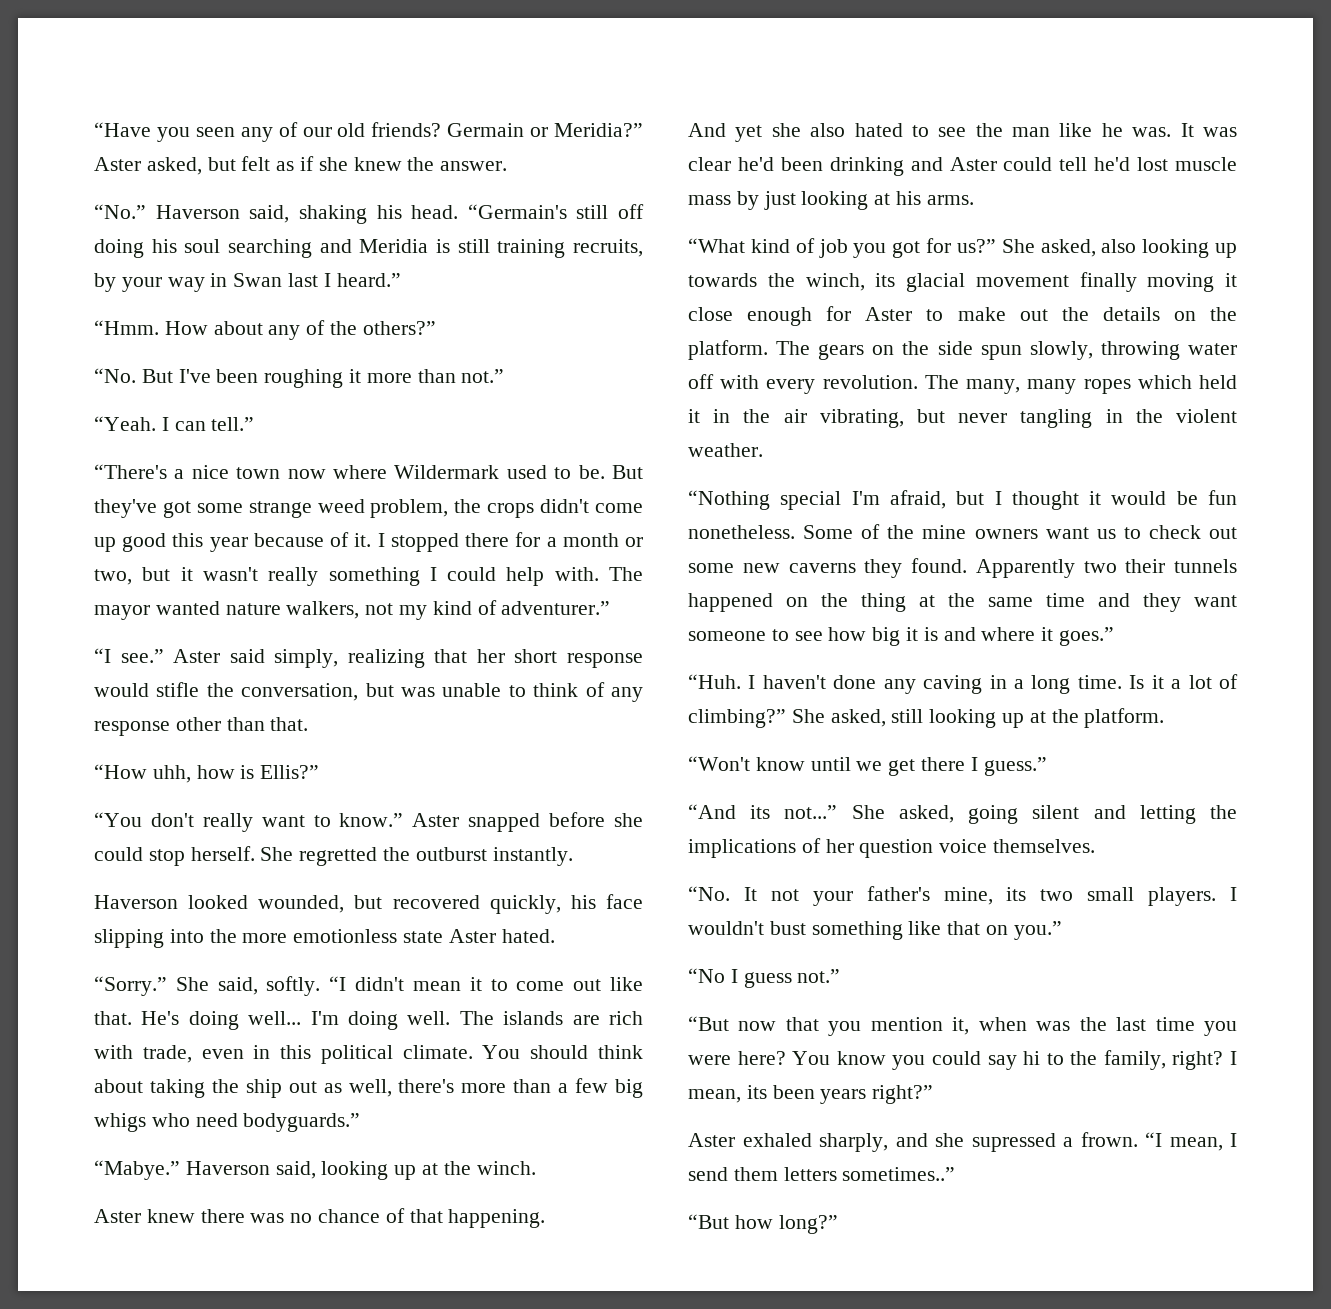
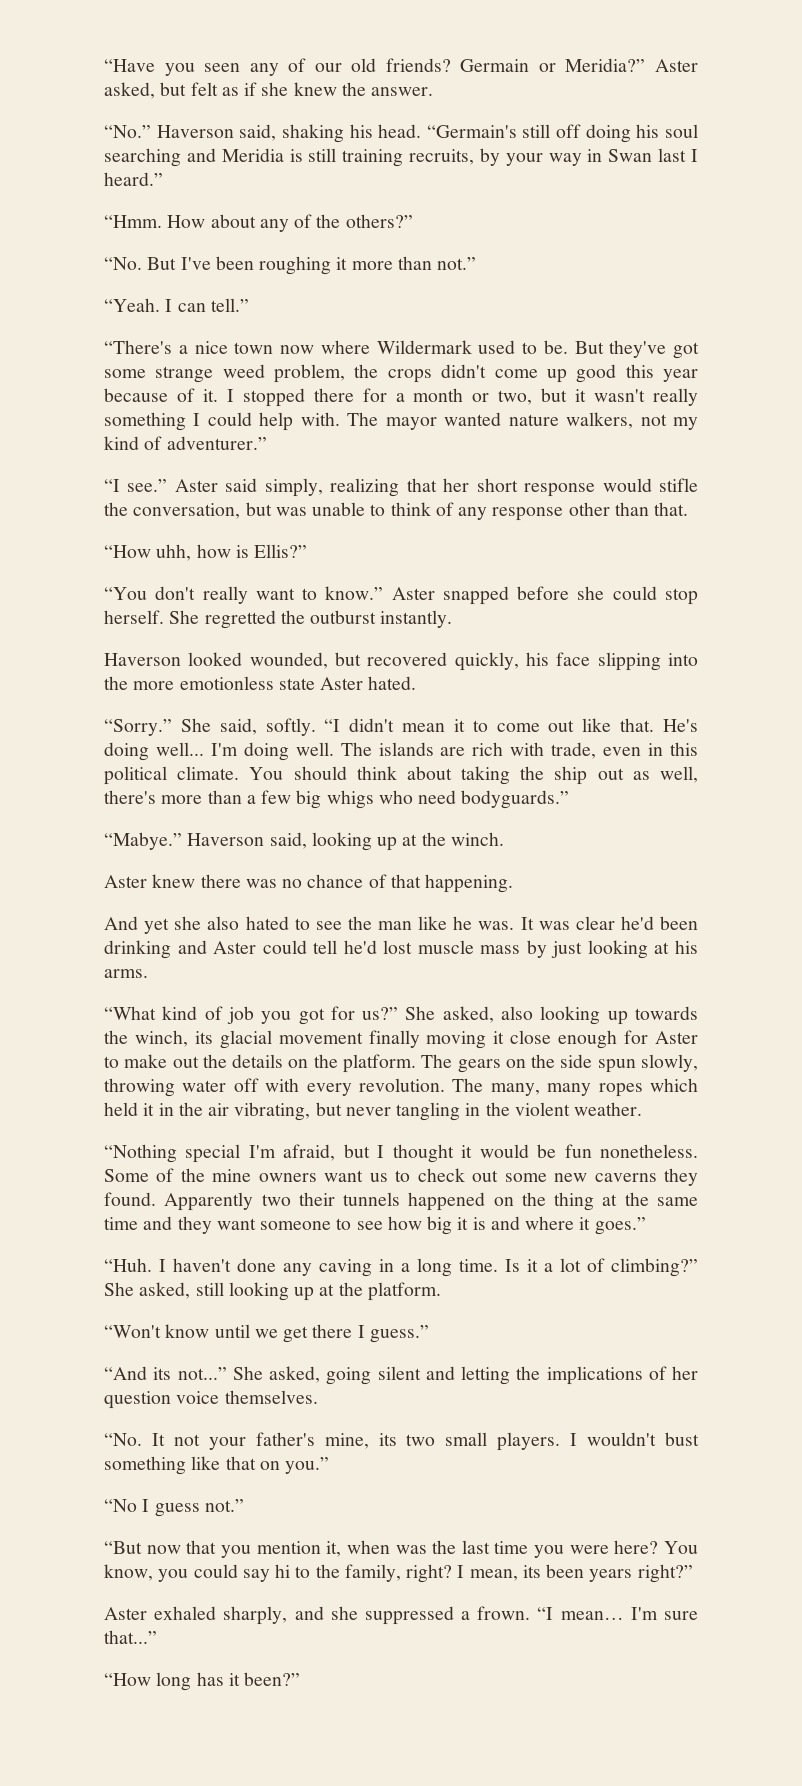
[836,1051,886,1065] know -> [104,1564,153,1581] know,
[971,1133,1056,1152] supressed -> [364,1606,454,1625] suppressed
[1169,1133,1237,1151] [688,1167,956,1181] [688,1214,838,1234] mean, I send them letters sometimes..” // “But how long?” -> [560,1607,698,1620] [104,1630,157,1644] [104,1672,301,1691] mean… I'm sure that...” // “How long has it been?”

